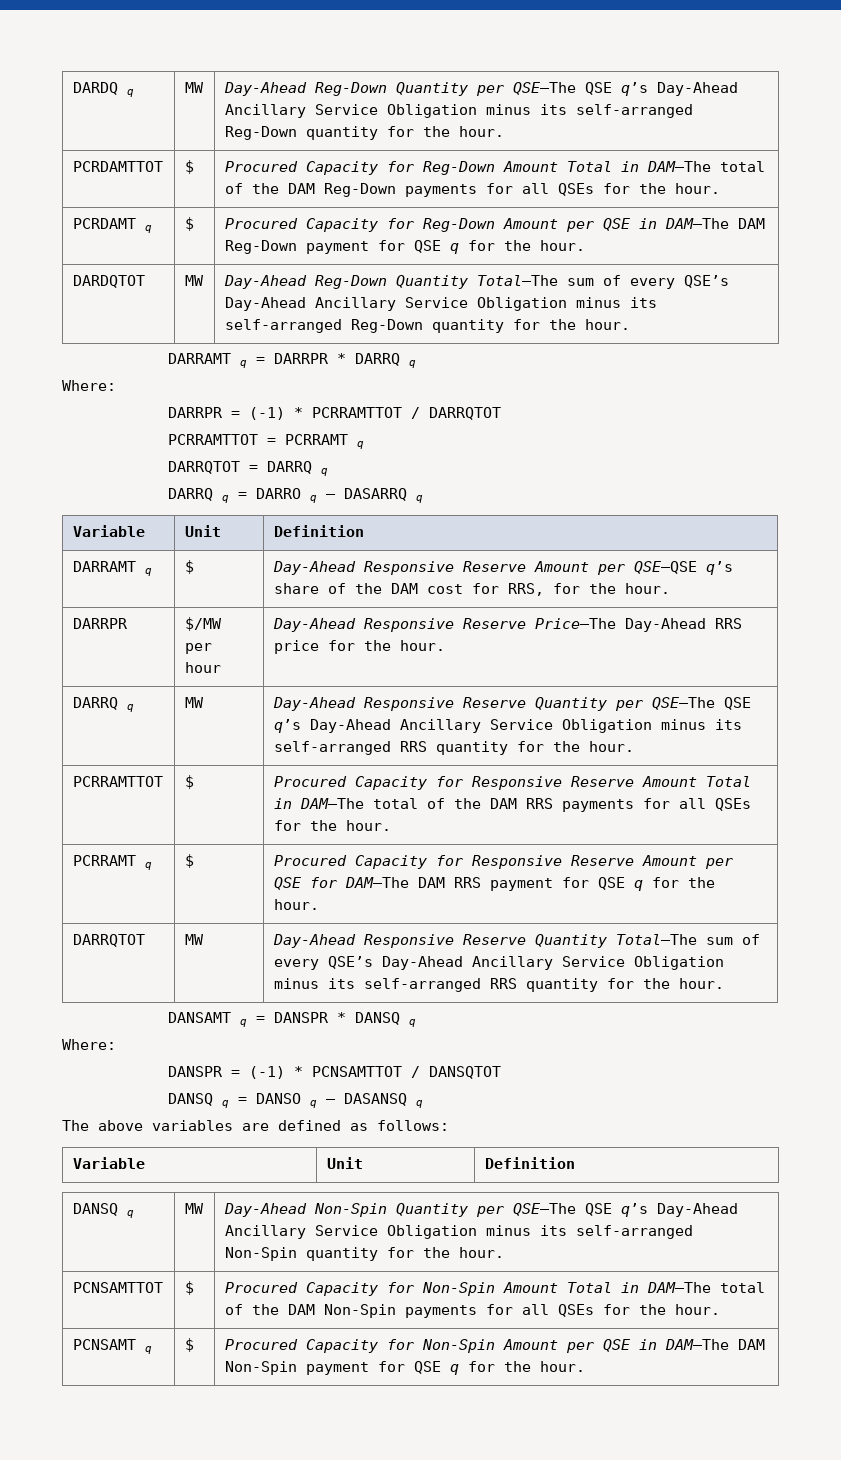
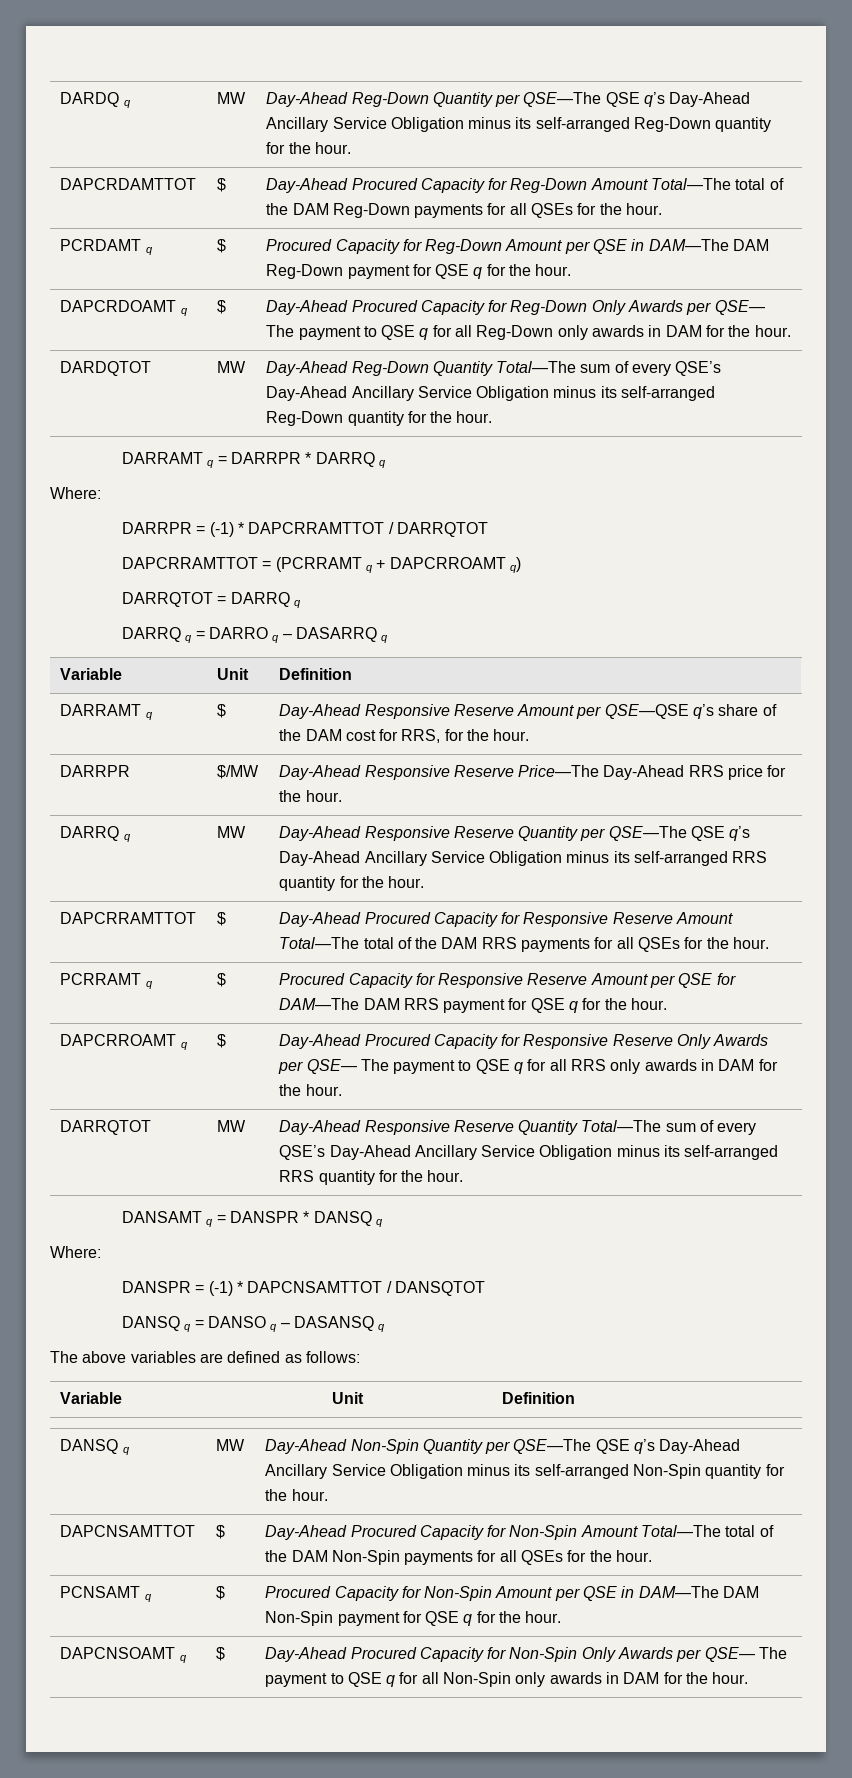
[72,161,163,172] [184,160,194,174] [224,161,711,175] PCRDAMTTOT | $ | Procured Capacity for Reg-Down Amount Total in DAM—The -> [60,178,197,190] [217,178,227,192] [266,178,732,193] DAPCRDAMTTOT | $ | Day-Ahead Procured Capacity for Reg-Down Amount Total—The
(585, 245) none -> [60,300,188,316] [217,300,227,314] [266,300,765,315] [266,325,791,340] // DAPCRDOAMT q | $ | Day-Ahead Procured Capacity for Reg-Down Only Awards per QSE— The payment to QSE q for all Reg-Down only awards in DAM for the hour.
[311,407,402,418] PCRRAMTTOT -> [248,522,385,534] DAPCRRAMTTOT
[167,434,364,449] PCRRAMTTOT = PCRRAMT q -> [121,557,521,573] DAPCRRAMTTOT = (PCRRAMT q + DAPCRROAMT q)
[184,643,212,654] [184,662,221,673] per hour -> (260, 772) none
[72,776,163,787] [184,775,194,789] [273,776,751,790] [273,798,364,809] PCRRAMTTOT | $ | Procured Capacity for Responsive Reserve Amount Total in DAM—The -> [60,912,197,924] [217,912,227,926] [279,912,734,927] [279,937,360,949] DAPCRRAMTTOT | $ | Day-Ahead Procured Capacity for Responsive Reserve Amount Total—The
(319, 904) none -> [60,1034,188,1050] [217,1034,227,1048] [279,1034,769,1049] [278,1059,778,1074] [279,1084,342,1096] // DAPCRROAMT q | $ | Day-Ahead Procured Capacity for Responsive Reserve Only Awards per QSE— The payment to QSE q for all RRS only awards in DAM for the hour.
[311,1066,402,1077] PCNSAMTTOT -> [247,1281,383,1293] DAPCNSAMTTOT
[72,1282,163,1293] [184,1281,194,1295] [224,1282,711,1296] PCNSAMTTOT | $ | Procured Capacity for Non-Spin Amount Total in DAM—The -> [60,1525,196,1537] [216,1525,226,1539] [265,1525,722,1540] DAPCNSAMTTOT | $ | Day-Ahead Procured Capacity for Non-Spin Amount Total—The
(585, 1366) none -> [60,1647,187,1663] [216,1647,226,1661] [265,1647,788,1662] [265,1672,749,1687] // DAPCNSOAMT q | $ | Day-Ahead Procured Capacity for Non-Spin Only Awards per QSE— The payment to QSE q for all Non-Spin only awards in DAM for the hour.

